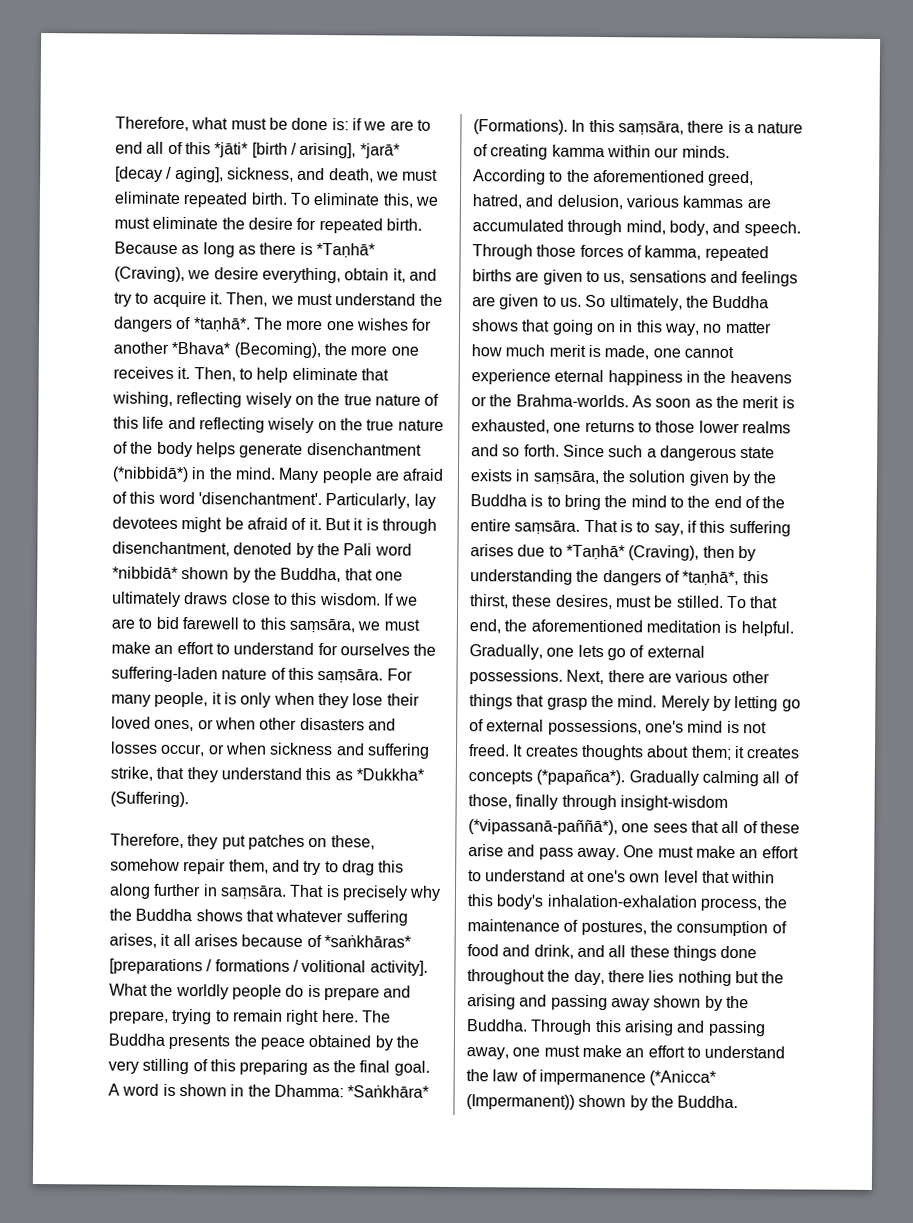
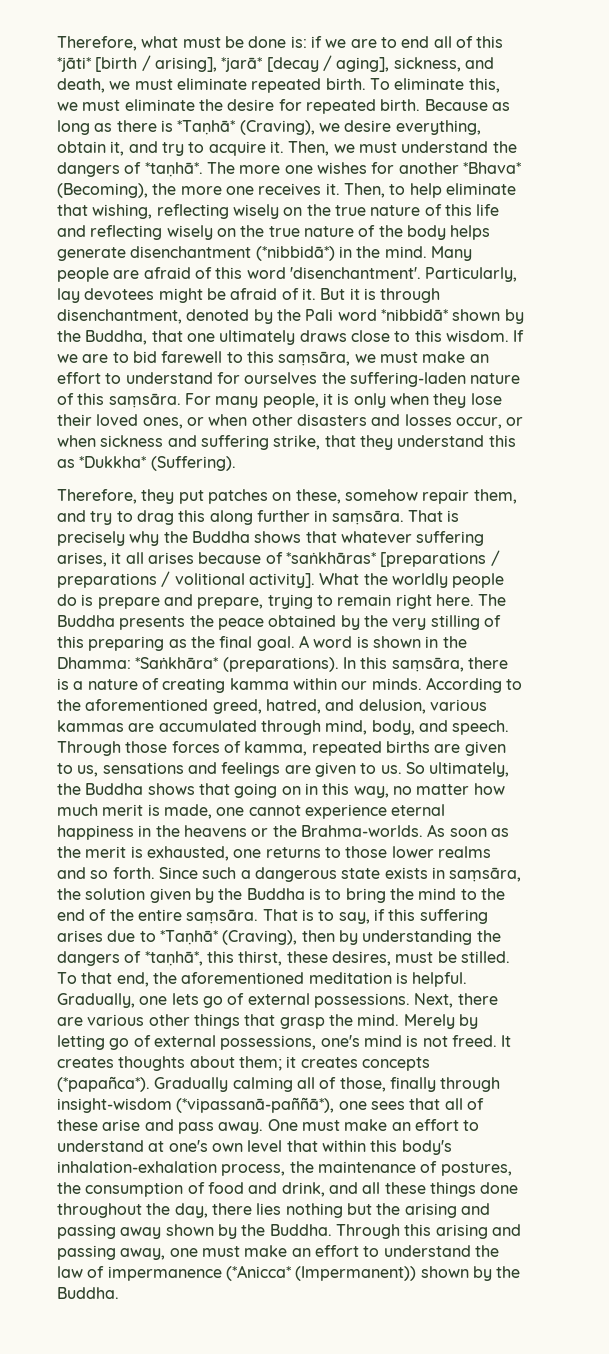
[214,959,290,972] formations -> [57,573,157,588] preparations
[473,119,568,135] (Formations). -> [222,657,339,672] (preparations).

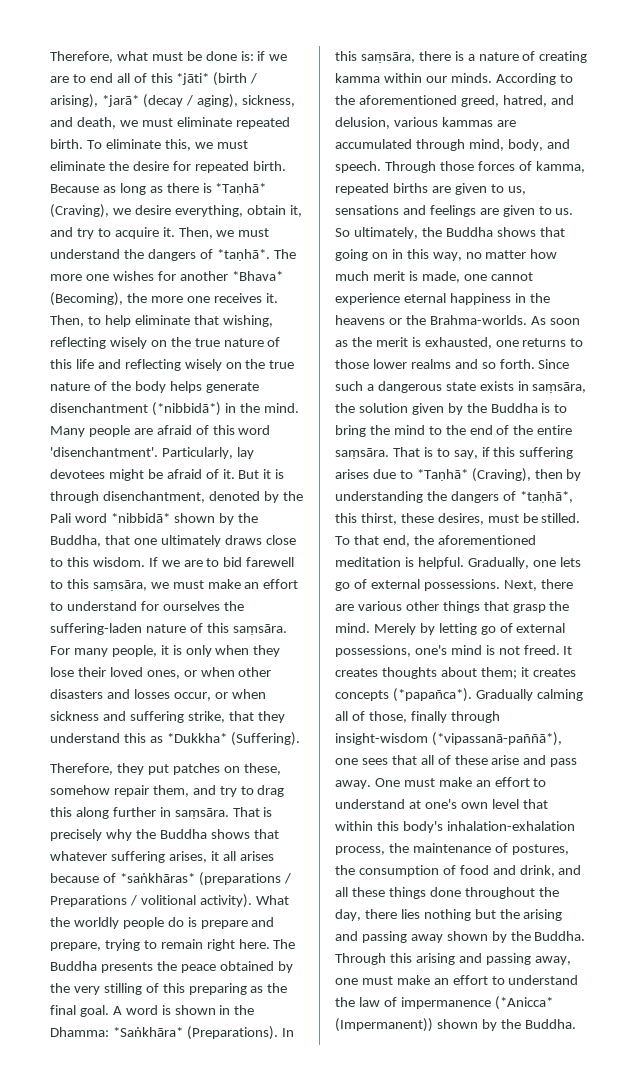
[95,55,390,72] [birth / arising], *jarā* [decay / aging], -> [213,72,258,86] [50,94,238,108] (birth / arising), *jarā* (decay / aging),
[380,550,500,567] [57,573,157,588] [preparations / preparations -> [198,872,291,886] [50,895,127,907] (preparations / Preparations
[248,573,315,588] activity]. -> [199,894,252,908] activity).
[222,657,339,672] (preparations). -> [186,1026,278,1040] (Preparations).

